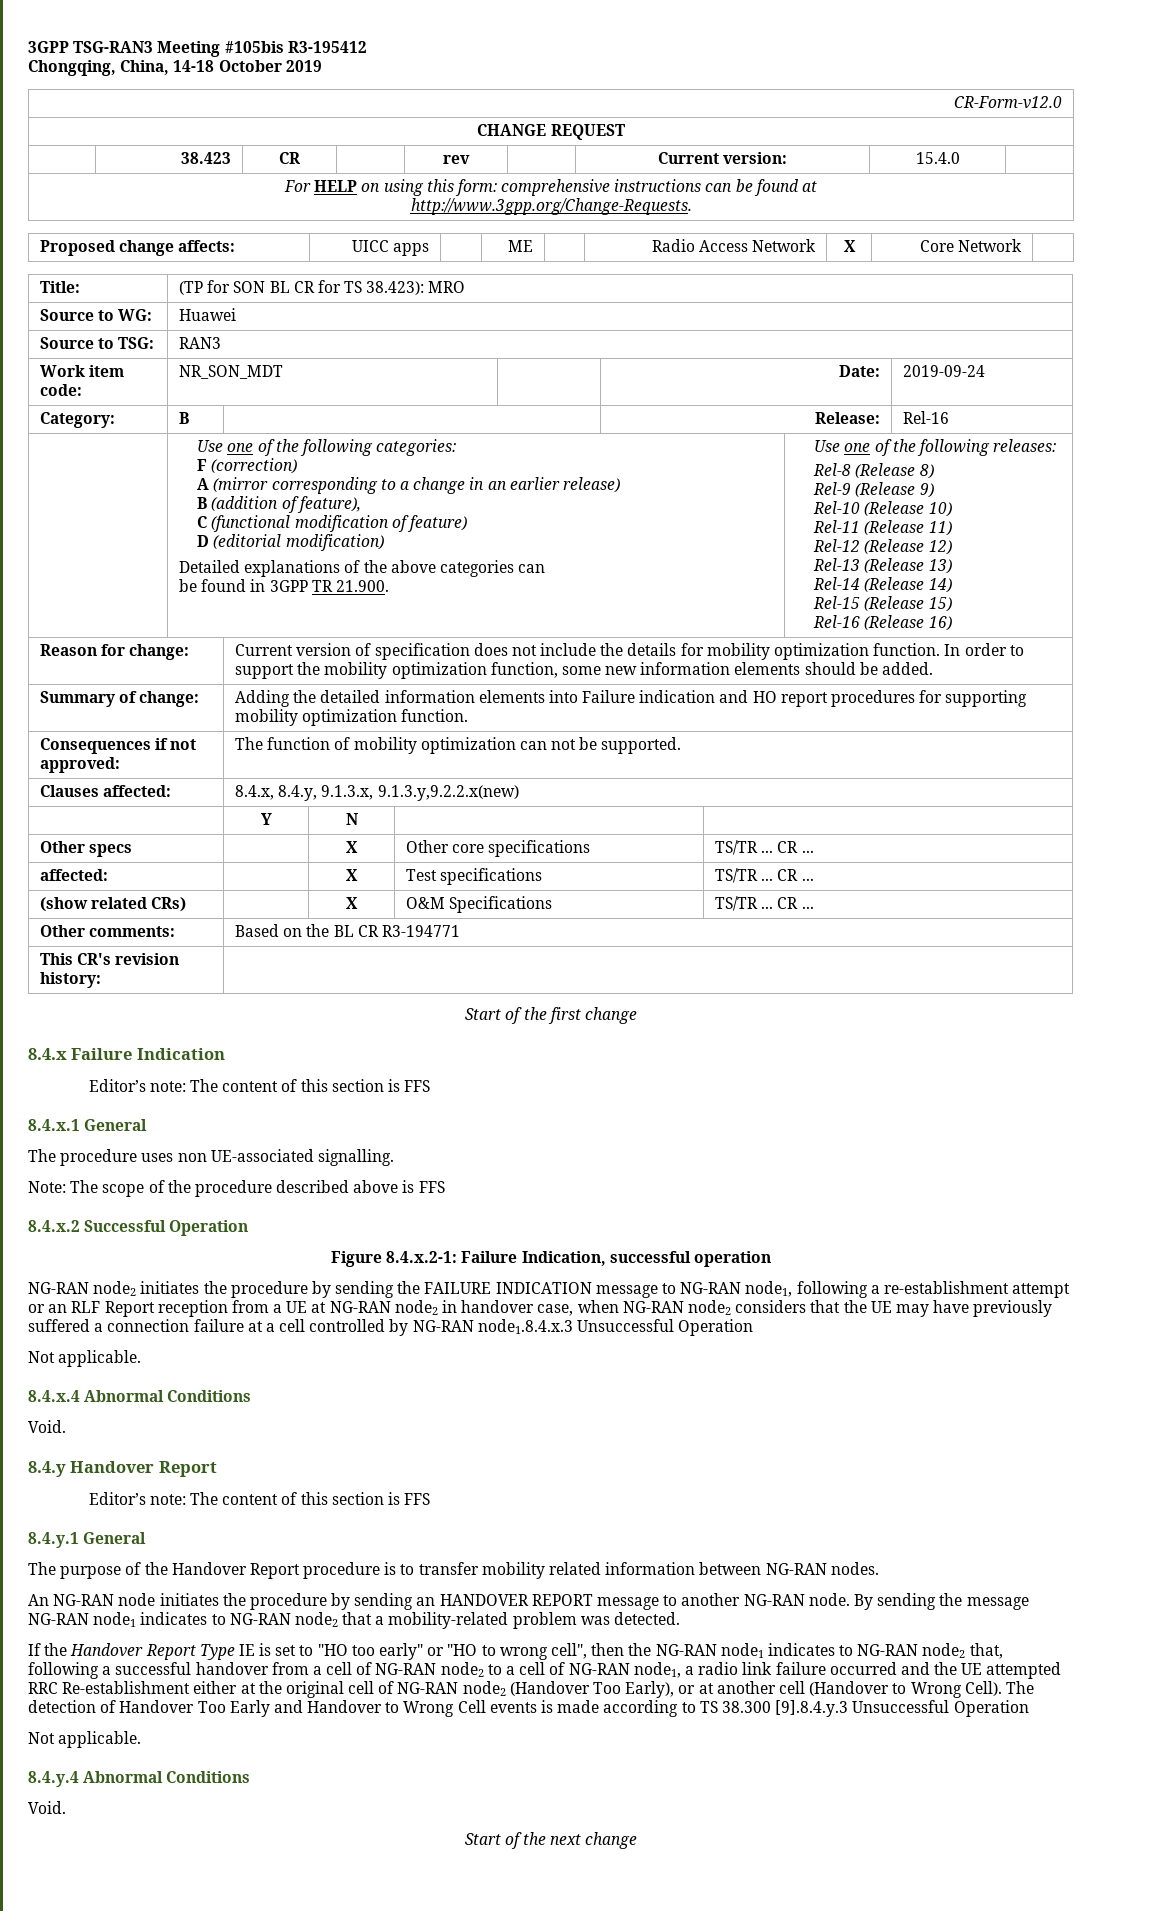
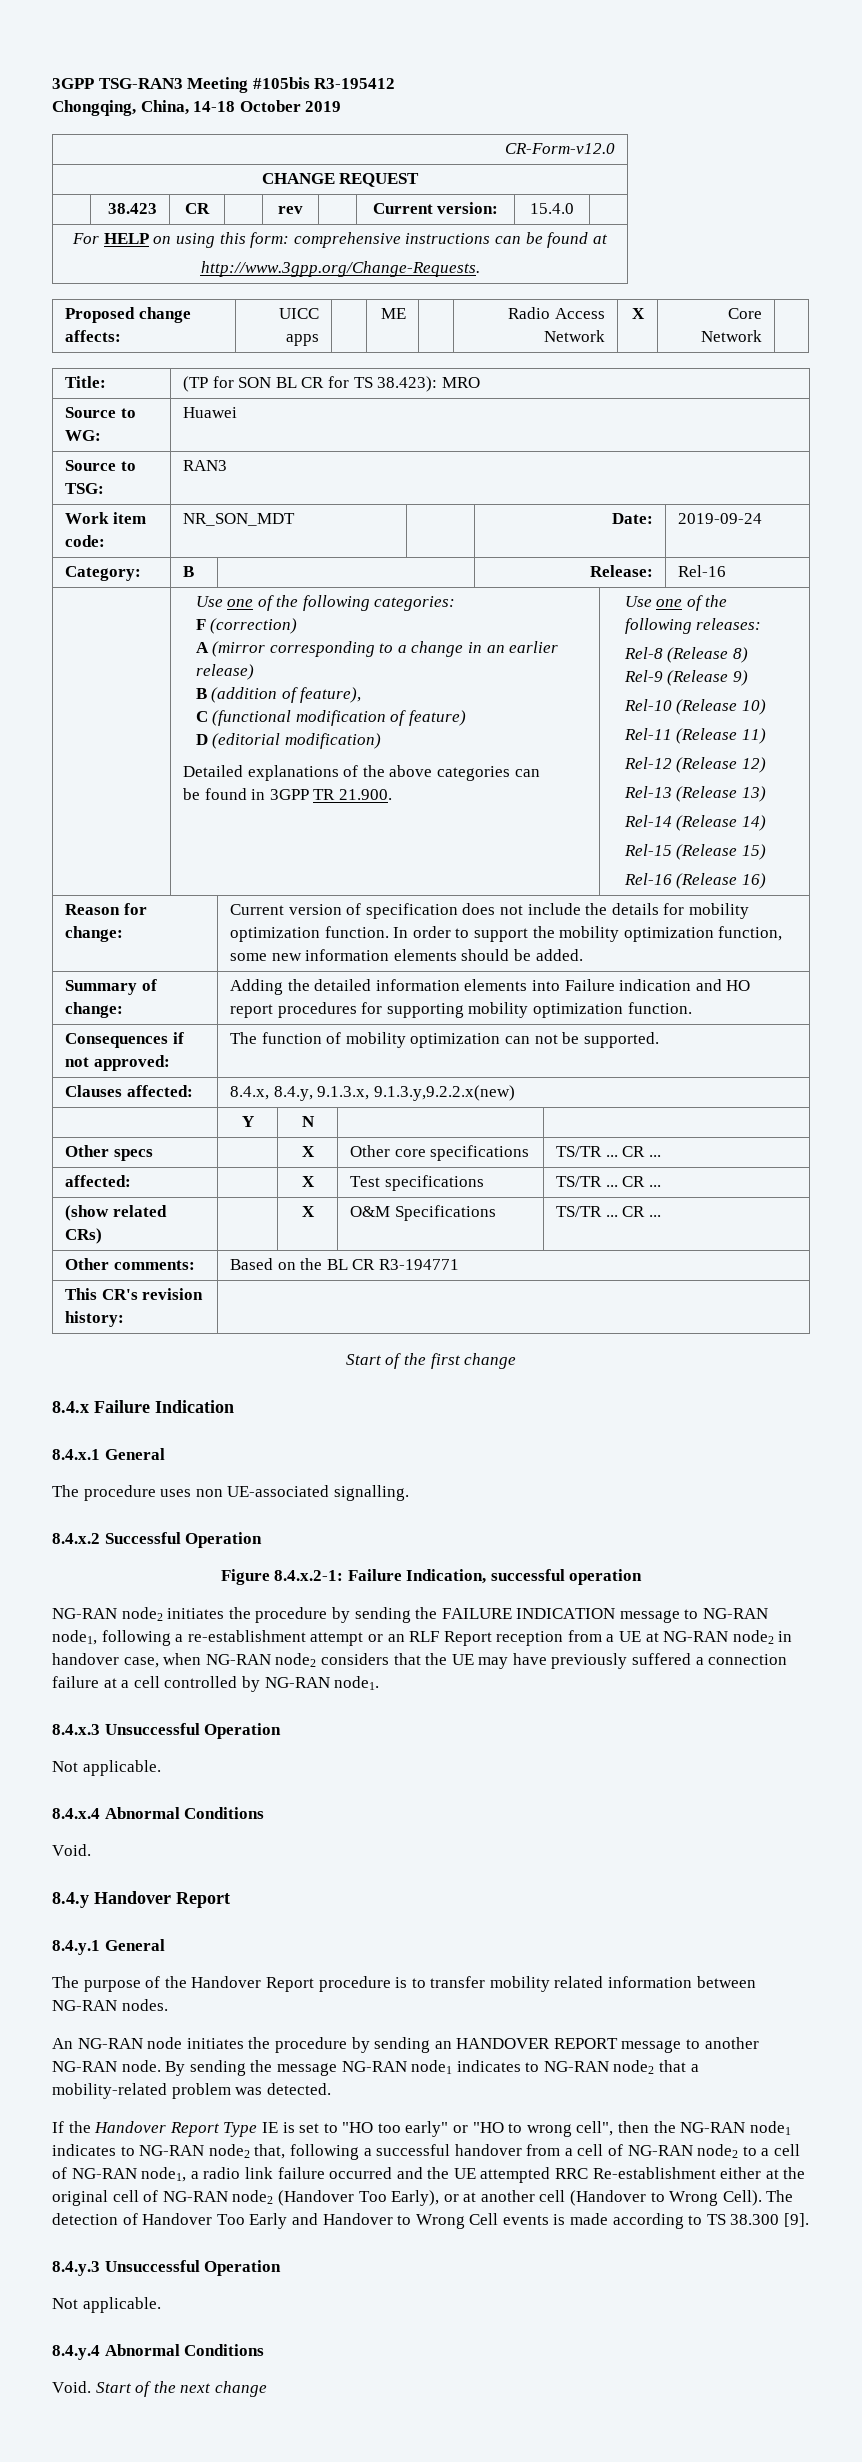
[88,1079,431,1092] // Editor’s note: The content of this section is FFS -> (234, 1406) none
[28,1180,445,1197] // Note: The scope of the procedure described above is FFS -> (409, 1493) none
[477,1319,573,1334] node1.8.4.x.3 -> [334,1676,380,1690] [52,1724,100,1735] node1. // 8.4.x.3
[88,1492,431,1505] // Editor’s note: The content of this section is FFS -> (230, 1900) none
[775,1700,849,1717] [9].8.4.y.3 -> [784,2213,810,2227] [52,2261,100,2276] [9]. // 8.4.y.3
(66, 1807) // -> (91, 2387) none

